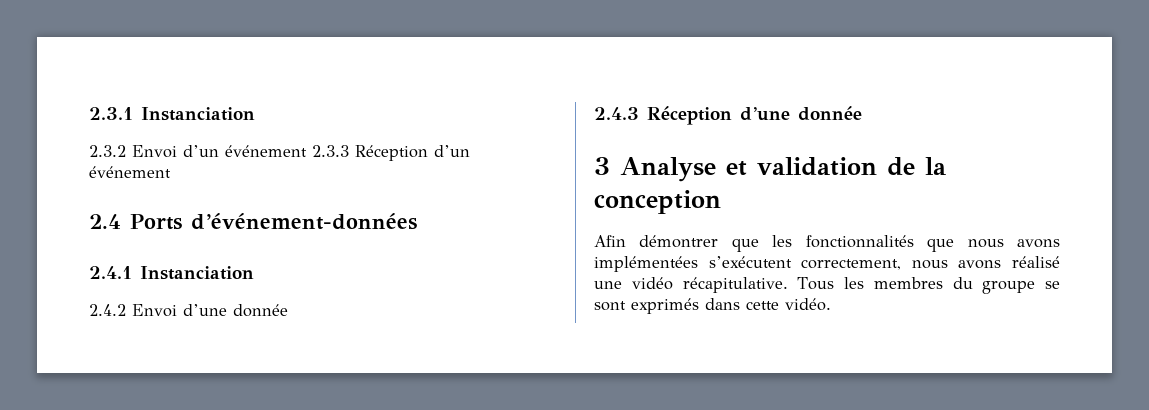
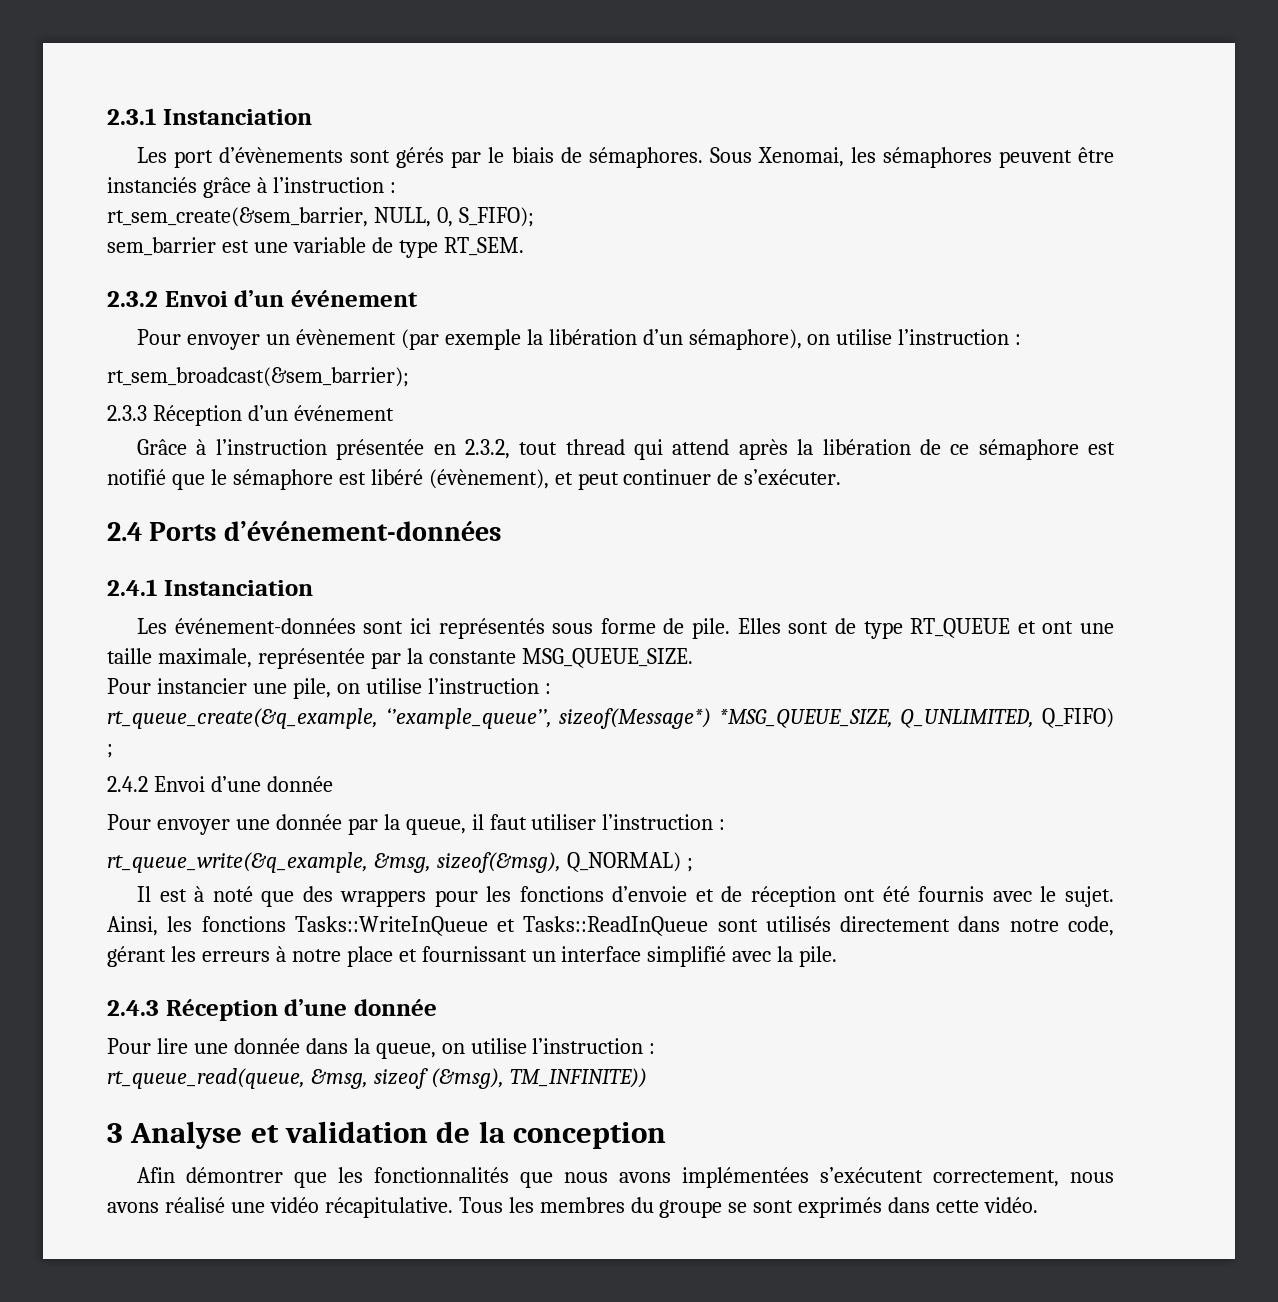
[89,145,470,161] [89,166,171,178] 2.3.2 Envoi d’un événement 2.3.3 Réception d’un événement -> [137,147,1114,168] [107,177,396,198] [107,207,534,227] [107,237,524,258] [107,290,418,307] [137,329,1022,350] [107,367,409,387] [107,405,394,426] [137,439,1116,460] [107,469,842,490] Les port d’évènements sont gérés par le biais de sémaphores. Sous Xenomai, les sémaphores peuvent être instanciés grâce à l’instruction : // rt_sem_create(&sem_barrier, NULL, 0, S_FIFO); // sem_barrier est une variable de type RT_SEM. // 2.3.2 Envoi d’un événement // Pour envoyer un évènement (par exemple la libération d’un sémaphore), on utilise l’instruction : // rt_sem_broadcast(&sem_barrier); // 2.3.3 Réception d’un événement // Grâce à l’instruction présentée en 2.3.2, tout thread qui attend après la libération de ce sémaphore est notifié que le sémaphore est libéré (évènement), et peut continuer de s’exécuter.
[89,304,288,317] [594,106,862,125] 2.4.2 Envoi d’une donnée // 2.4.3 Réception d’une donnée -> [137,618,1115,639] [107,648,693,669] [107,678,551,699] [107,708,1114,729] [107,744,113,758] [107,776,333,792] [107,814,726,835] [107,852,693,873] [137,886,1114,907] [107,916,1114,936] [107,946,838,967] [107,999,437,1021] [107,1038,656,1059] [107,1068,647,1089] Les événement-données sont ici représentés sous forme de pile. Elles sont de type RT_QUEUE et ont une taille maximale, représentée par la constante MSG_QUEUE_SIZE. // Pour instancier une pile, on utilise l’instruction : // rt_queue_create(&q_example, ‘’example_queue’’, sizeof(Message*) *MSG_QUEUE_SIZE, Q_UNLIMITED, Q_FIFO) ; // 2.4.2 Envoi d’une donnée // Pour envoyer une donnée par la queue, il faut utiliser l’instruction : // rt_queue_write(&q_example, &msg, sizeof(&msg), Q_NORMAL) ; // Il est à noté que des wrappers pour les fonctions d’envoie et de réception ont été fournis avec le sujet. Ainsi, les fonctions Tasks::WriteInQueue et Tasks::ReadInQueue sont utilisés directement dans notre code, gérant les erreurs à notre place et fournissant un interface simplifié avec la pile. // 2.4.3 Réception d’une donnée // Pour lire une donnée dans la queue, on utilise l’instruction : // rt_queue_read(queue, &msg, sizeof (&msg), TM_INFINITE))

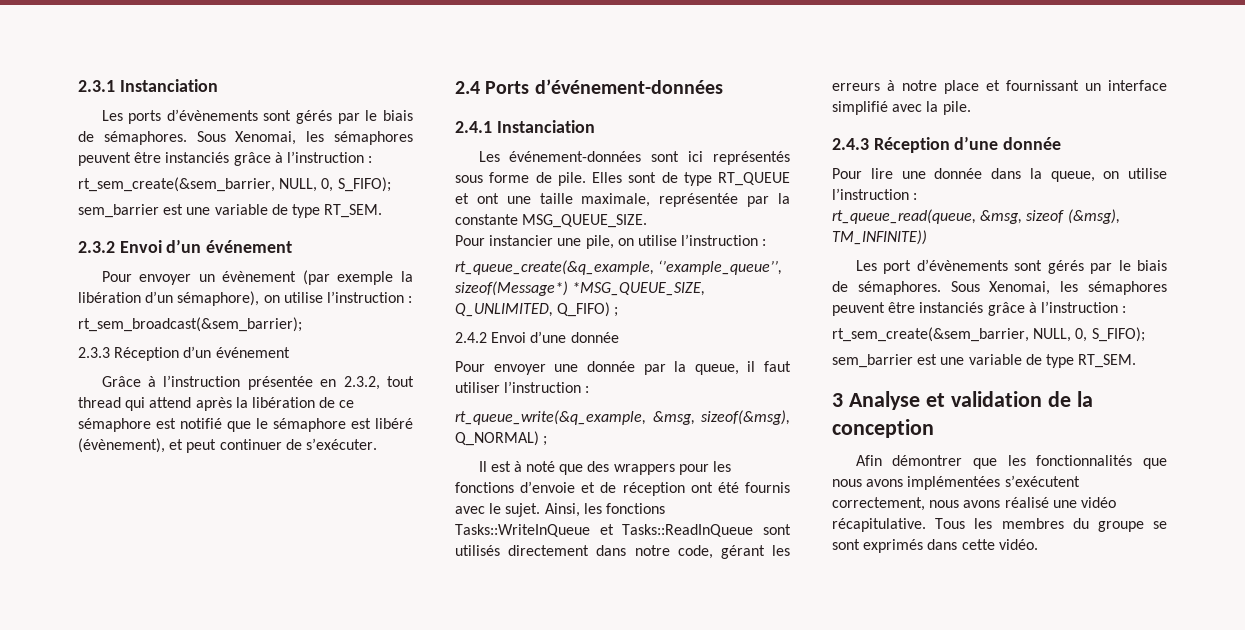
[174,150,214,168] port -> [128,110,162,124] ports
(647, 1078) none -> [855,259,1167,274] [832,281,1167,295] [832,301,1127,316] [832,327,1145,342] [832,354,1137,368] // Les port d’évènements sont gérés par le biais de sémaphores. Sous Xenomai, les sémaphores peuvent être instanciés grâce à l’instruction : // rt_sem_create(&sem_barrier, NULL, 0, S_FIFO); // sem_barrier est une variable de type RT_SEM.

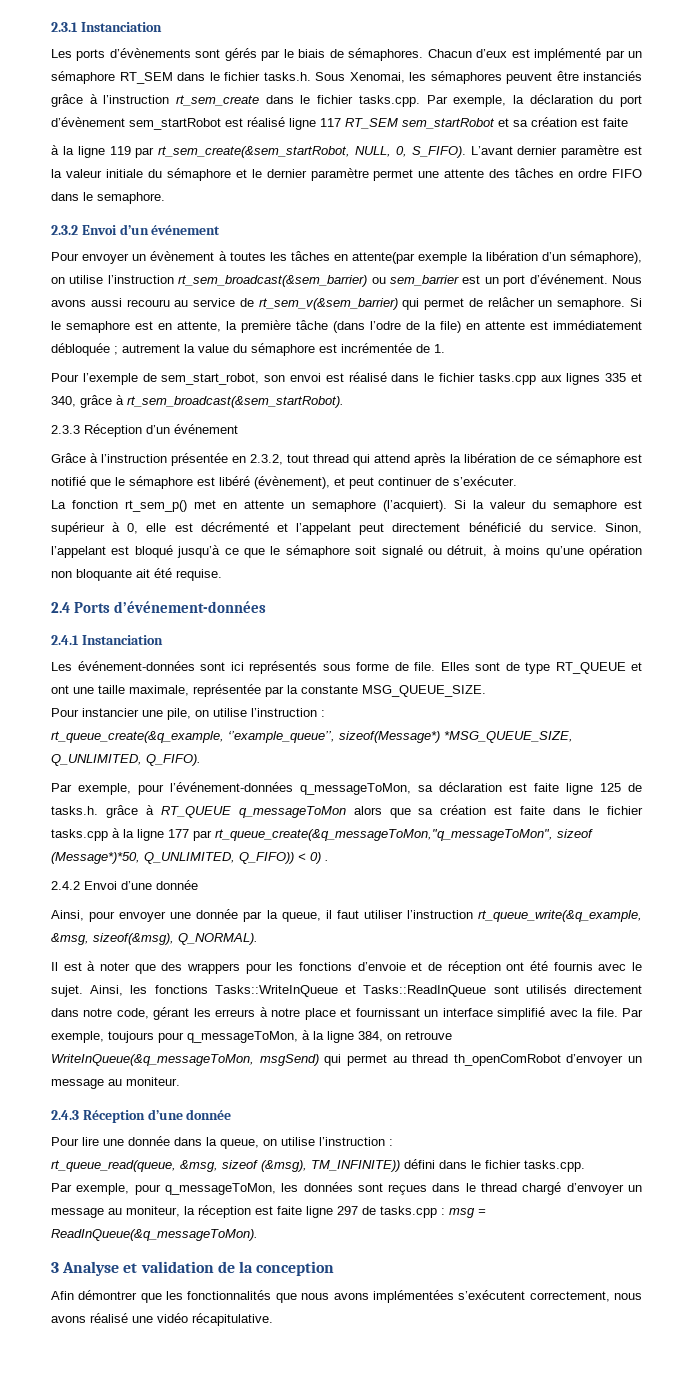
(187, 138) none -> [427,48,642,61] [51,71,311,84] Chacun d’eux est implémenté par un sémaphore RT_SEM dans le fichier tasks.h.
[368,156,373,163] [78,177,391,192] [78,204,383,218] : // rt_sem_create(&sem_barrier, NULL, 0, S_FIFO); // sem_barrier est une variable de type RT_SEM. -> [176,94,642,107] [51,117,628,130] [51,145,642,158] [51,168,642,181] [51,192,165,204] rt_sem_create dans le fichier tasks.cpp. Par exemple, la déclaration du port d’évènement sem_startRobot est réalisé ligne 117 RT_SEM sem_startRobot et sa création est faite // à la ligne 119 par rt_sem_create(&sem_startRobot, NULL, 0, S_FIFO). L’avant dernier paramètre est la valeur initiale du sémaphore et le dernier paramètre permet une attente des tâches en ordre FIFO dans le semaphore.
[302,270,330,285] (par -> [218,251,416,264] à toutes les tâches en attente(par
[408,296,413,303] [78,317,302,332] : // rt_sem_broadcast(&sem_barrier); -> [178,274,642,287] [51,297,642,310] [51,320,642,333] [51,343,445,356] [51,372,642,385] [51,395,344,408] rt_sem_broadcast(&sem_barrier) ou sem_barrier est un port d’événement. Nous avons aussi recouru au service de rt_sem_v(&sem_barrier) qui permet de relâcher un semaphore. Si le semaphore est en attente, la première tâche (dans l’odre de la file) en attente est immédiatement débloquée ; autrement la value du sémaphore est incrémentée de 1. // Pour l’exemple de sem_start_robot, son envoi est réalisé dans le fichier tasks.cpp aux lignes 335 et 340, grâce à rt_sem_broadcast(&sem_startRobot).
(377, 444) none -> [51,500,642,512] [51,522,642,535] [51,545,642,558] [51,568,222,581] // La fonction rt_sem_p() met en attente un semaphore (l’acquiert). Si la valeur du semaphore est supérieur à 0, elle est décrémenté et l’appelant peut directement bénéficié du service. Sinon, l’appelant est bloqué jusqu’à ce que le sémaphore soit signalé ou détruit, à moins qu’une opération non bloquante ait été requise.
[557,172,586,186] pile. -> [414,662,435,671] file.
[557,302,619,317] Q_FIFO) ; -> [146,754,201,766] [51,782,642,795] [51,805,643,818] [51,828,593,841] [51,852,329,864] Q_FIFO). // Par exemple, pour l’événement-données q_messageToMon, sa déclaration est faite ligne 125 de tasks.h. grâce à RT_QUEUE q_messageToMon alors que sa création est faite dans le fichier tasks.cpp à la ligne 177 par rt_queue_create(&q_messageToMon,"q_messageToMon", sizeof (Message*)*50, Q_UNLIMITED, Q_FIFO)) < 0) .
[455,361,485,372] Pour -> [51,910,116,922] Ainsi, pour
[585,386,590,393] : // -> (473, 914) none
[455,431,548,446] Q_NORMAL) ; -> [178,933,258,945] Q_NORMAL).
[526,461,556,472] noté -> [100,962,130,971] noter
[942,101,971,115] pile. -> [596,1008,644,1017] [51,1030,452,1043] [51,1054,642,1066] [51,1077,180,1089] file. Par exemple, toujours pour q_messageToMon, à la ligne 384, on retrouve WriteInQueue(&q_messageToMon, msgSend) qui permet au thread th_openComRobot d’envoyer un message au moniteur.
[855,259,1167,274] [832,281,1167,295] [832,301,1127,316] [832,327,1145,342] [832,354,1137,368] // Les port d’évènements sont gérés par le biais de sémaphores. Sous Xenomai, les sémaphores peuvent être instanciés grâce à l’instruction : // rt_sem_create(&sem_barrier, NULL, 0, S_FIFO); // sem_barrier est une variable de type RT_SEM. -> [404,1159,585,1172] [51,1182,642,1195] [51,1205,486,1218] [51,1229,258,1241] défini dans le fichier tasks.cpp. // Par exemple, pour q_messageToMon, les données sont reçues dans le thread chargé d’envoyer un message au moniteur, la réception est faite ligne 297 de tasks.cpp : msg = ReadInQueue(&q_messageToMon).
[935,518,1167,532] [832,539,1038,553] Tous les membres du groupe se sont exprimés dans cette vidéo. -> (273, 1319) none

